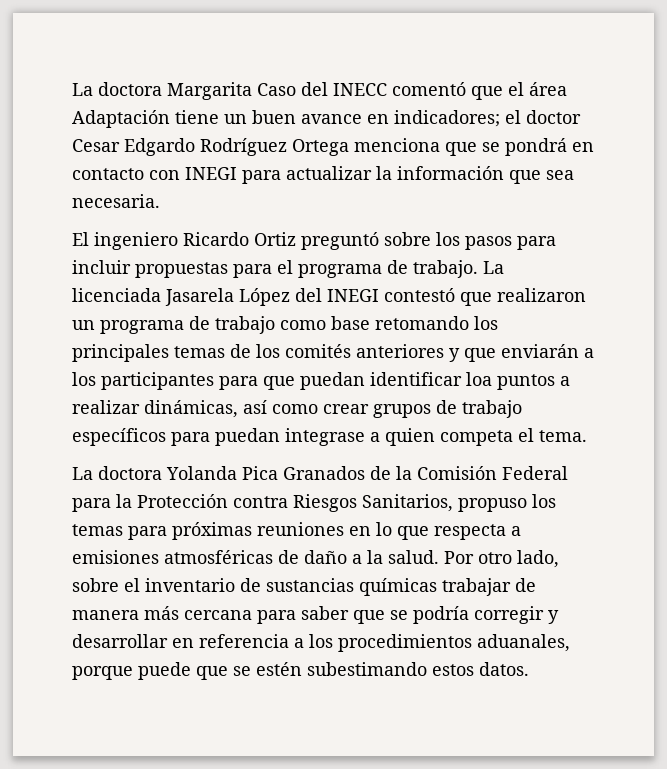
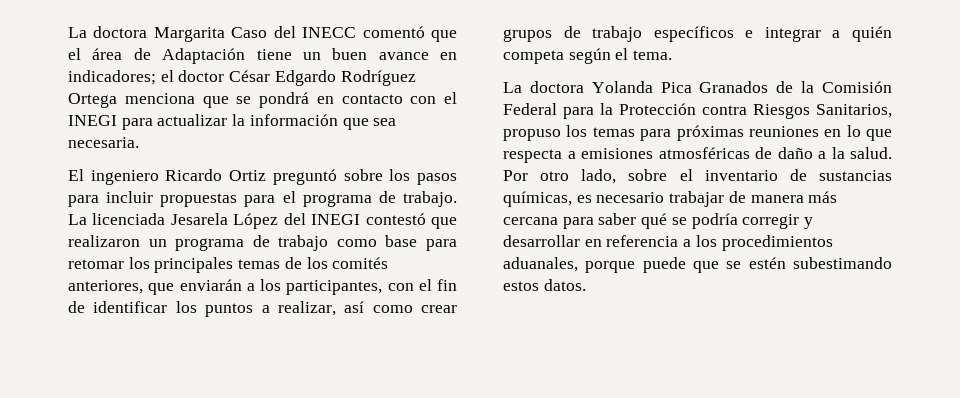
(567, 89) none -> [133,48,151,60] de
[72,139,120,152] Cesar -> [229,70,271,82] César
(180, 175) none -> [444,92,457,104] el
[165,288,234,306] Jasarela -> [170,213,228,225] Jesarela
[375,316,469,330] retomando -> [426,239,457,251] [68,259,124,269] para retomar
[356,344,460,362] anteriores y -> [68,280,143,294] anteriores,
[101,372,570,390] [72,400,238,418] participantes para que puedan identificar loa puntos a realizar dinámicas, -> [286,279,457,295] [68,301,336,317] participantes, con el fin de identificar los puntos a realizar,
[171,428,513,446] para puedan integrase a quien competa -> [745,26,892,42] [503,48,611,64] e integrar a quién competa según
[359,578,437,596] químicas -> [503,191,665,207] químicas, es necesario
[353,610,385,624] que -> [641,213,668,229] qué

